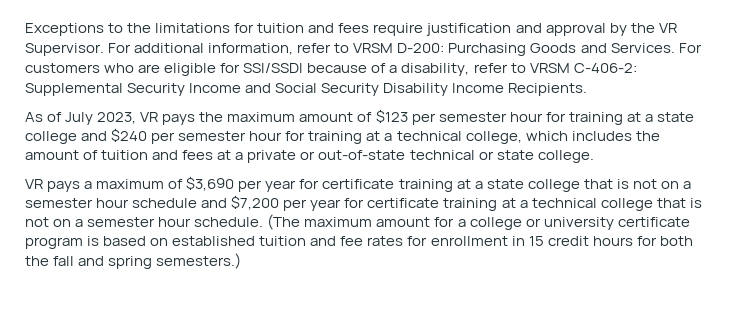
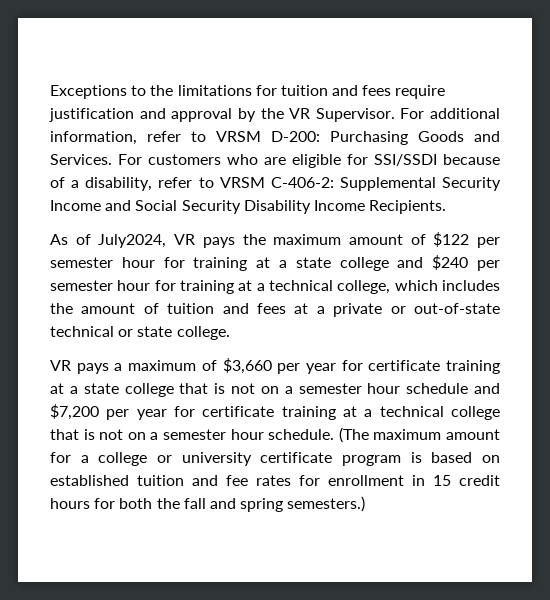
[65,112,137,125] July 2023, -> [98,234,167,248] July2024,
[375,109,408,123] $123 -> [433,232,470,247] $122
[186,176,235,191] $3,690 -> [222,358,272,374] $3,660

